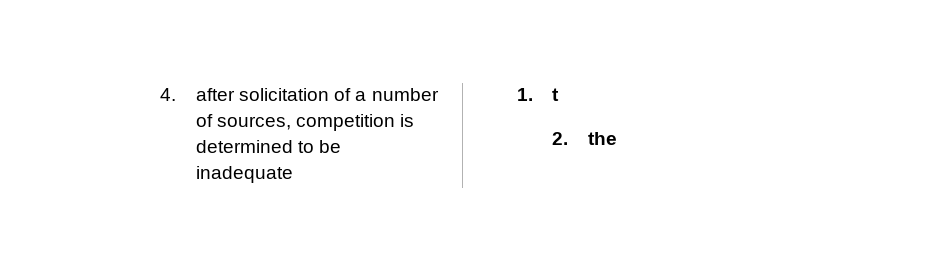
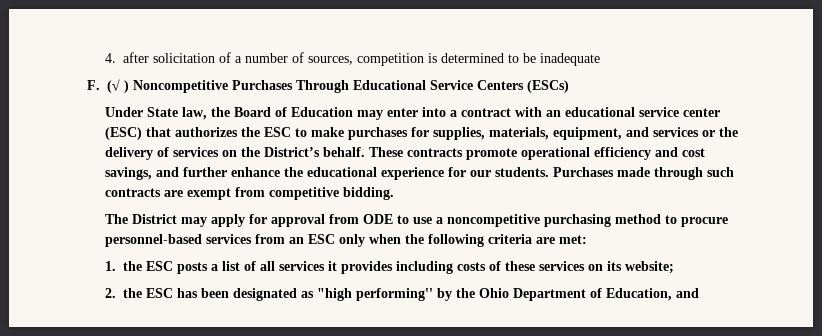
[516,88,560,101] [552,132,618,145] 1. t // 2. the -> [86,79,569,93] [104,107,720,120] [104,127,738,140] [104,147,705,160] [104,167,734,180] [104,187,394,200] [104,214,728,227] [104,234,587,247] [104,261,674,274] [104,288,699,301] F. (√ ) Noncompetitive Purchases Through Educational Service Centers (ESCs) // Under State law, the Board of Education may enter into a contract with an educational service center (ESC) that authorizes the ESC to make purchases for supplies, materials, equipment, and services or the delivery of services on the District’s behalf. These contracts promote operational efficiency and cost savings, and further enhance the educational experience for our students. Purchases made through such contracts are exempt from competitive bidding. // The District may apply for approval from ODE to use a noncompetitive purchasing method to procure personnel-based services from an ESC only when the following criteria are met: // 1. the ESC posts a list of all services it provides including costs of these services on its website; // 2. the ESC has been designated as "high performing'' by the Ohio Department of Education, and

